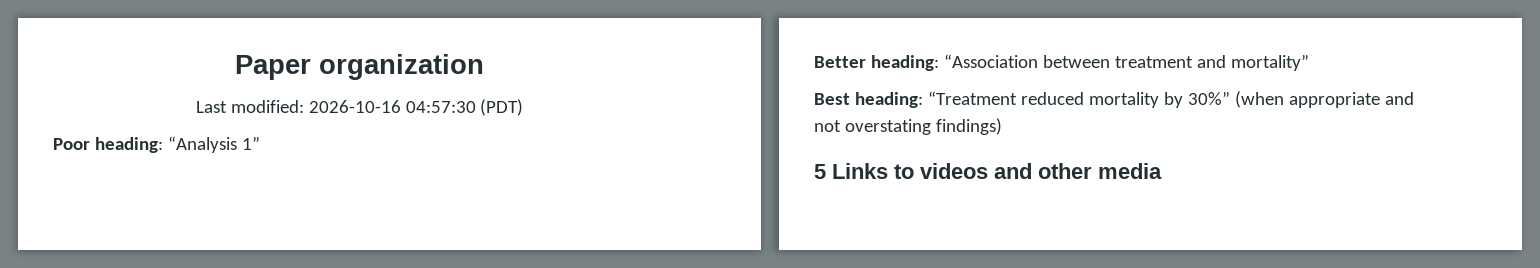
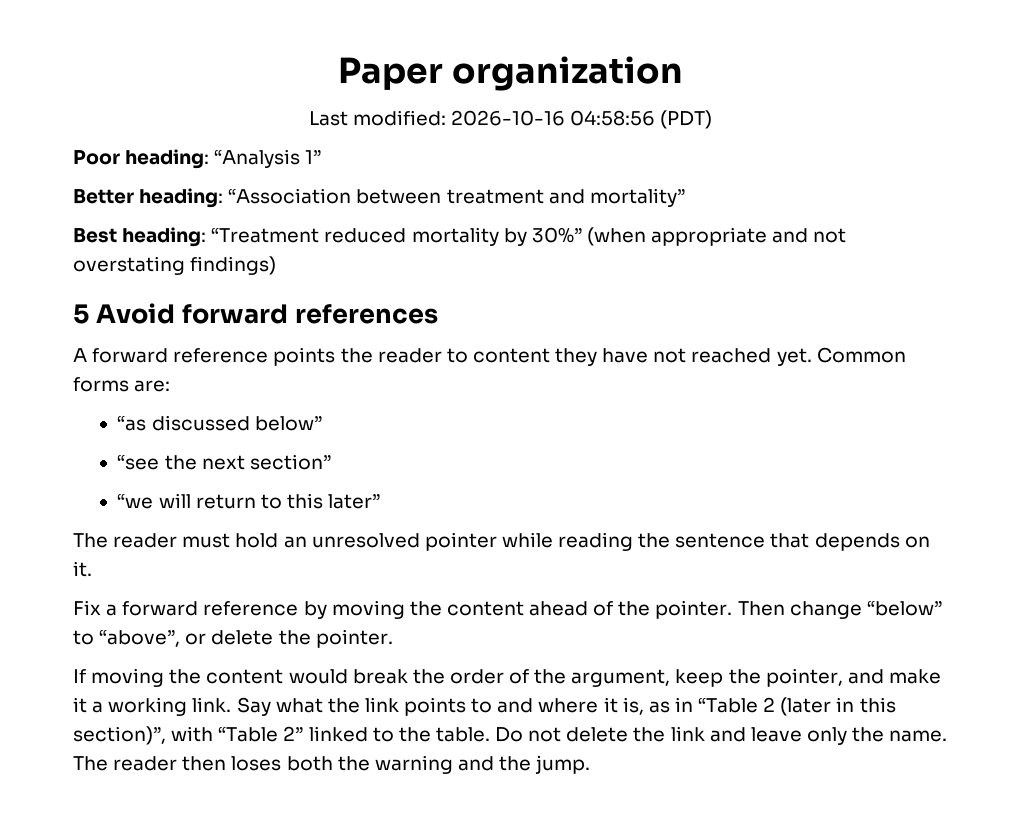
[405,101,476,113] 04:57:30 -> [570,110,656,126] 04:58:56
[832,163,1162,179] Links to videos and other media -> [95,303,438,324] [73,347,906,366] [73,377,171,392] [117,415,322,431] [117,454,331,470] [117,493,381,509] [73,532,930,551] [73,561,92,577] [73,600,942,619] [73,629,393,648] [73,668,941,687] [73,697,896,716] [73,726,948,745] [73,755,591,774] Avoid forward references // A forward reference points the reader to content they have not reached yet. Common forms are: // “as discussed below” // “see the next section” // “we will return to this later” // The reader must hold an unresolved pointer while reading the sentence that depends on it. // Fix a forward reference by moving the content ahead of the pointer. Then change “below” to “above”, or delete the pointer. // If moving the content would break the order of the argument, keep the pointer, and make it a working link. Say what the link points to and where it is, as in “Table 2 (later in this section)”, with “Table 2” linked to the table. Do not delete the link and leave only the name. The reader then loses both the warning and the jump.

